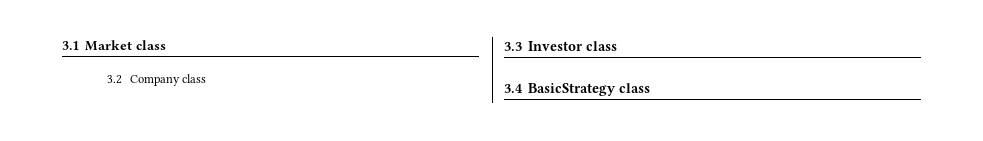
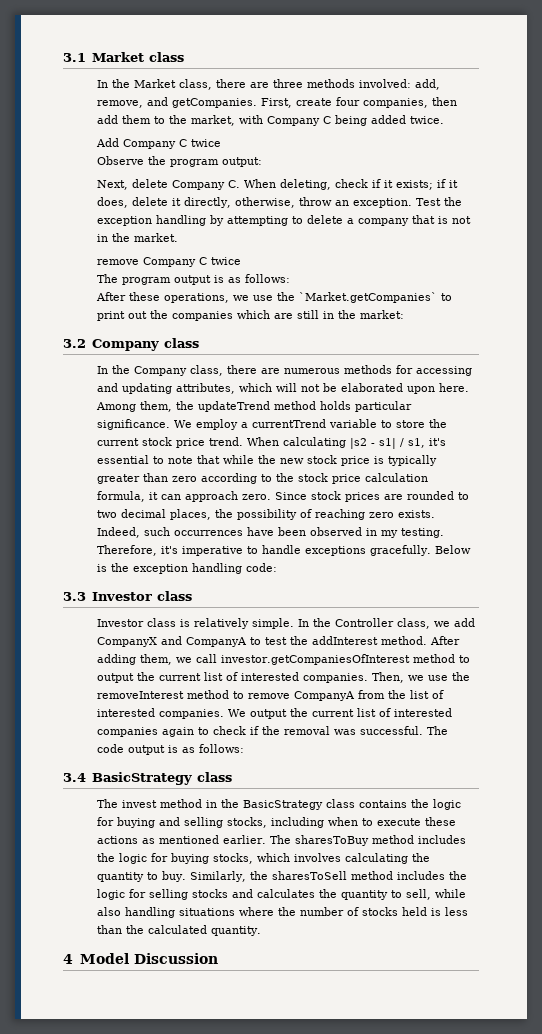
[107,74,207,86] [504,41,618,51] [504,83,651,96] 3.2 Company class // 3.3 Investor class // 3.4 BasicStrategy class -> [97,79,441,90] [97,97,458,108] [97,115,445,126] [96,138,222,149] [97,156,263,167] [97,179,459,190] [97,197,463,208] [97,215,472,226] [97,233,179,242] [97,257,242,267] [97,274,291,285] [96,292,453,303] [97,310,405,321] [63,338,199,351] [97,365,473,376] [97,383,470,394] [96,401,413,412] [97,419,448,430] [97,437,447,449] [97,455,438,466] [97,473,429,484] [97,491,470,502] [97,509,436,520] [97,527,445,538] [97,545,472,556] [97,563,278,574] [63,591,192,601] [97,618,476,629] [97,636,461,647] [97,654,471,665] [97,672,471,683] [97,690,445,701] [97,708,453,719] [97,726,449,737] [97,744,245,755] [63,772,232,785] [97,799,462,810] [97,817,457,828] [97,835,467,846] [97,853,431,864] [97,871,468,882] [97,889,467,900] [97,907,469,918] [97,925,262,936] [63,953,219,964] In the Market class, there are three methods involved: add, remove, and getCompanies. First, create four companies, then add them to the market, with Company C being added twice. // Add Company C twice // Observe the program output: // Next, delete Company C. When deleting, check if it exists; if it does, delete it directly, otherwise, throw an exception. Test the exception handling by attempting to delete a company that is not in the market. // remove Company C twice // The program output is as follows: // After these operations, we use the `Market.getCompanies` to print out the companies which are still in the market: // 3.2 Company class // In the Company class, there are numerous methods for accessing and updating attributes, which will not be elaborated upon here. Among them, the updateTrend method holds particular significance. We employ a currentTrend variable to store the current stock price trend. When calculating |s2 - s1| / s1, it's essential to note that while the new stock price is typically greater than zero according to the stock price calculation formula, it can approach zero. Since stock prices are rounded to two decimal places, the possibility of reaching zero exists. Indeed, such occurrences have been observed in my testing. Therefore, it's imperative to handle exceptions gracefully. Below is the exception handling code: // 3.3 Investor class // Investor class is relatively simple. In the Controller class, we add CompanyX and CompanyA to test the addInterest method. After adding them, we call investor.getCompaniesOfInterest method to output the current list of interested companies. Then, we use the removeInterest method to remove CompanyA from the list of interested companies. We output the current list of interested companies again to check if the removal was successful. The code output is as follows: // 3.4 BasicStrategy class // The invest method in the BasicStrategy class contains the logic for buying and selling stocks, including when to execute these actions as mentioned earlier. The sharesToBuy method includes the logic for buying stocks, which involves calculating the quantity to buy. Similarly, the sharesToSell method includes the logic for selling stocks and calculates the quantity to sell, while also handling situations where the number of stocks held is less than the calculated quantity. // 4 Model Discussion

